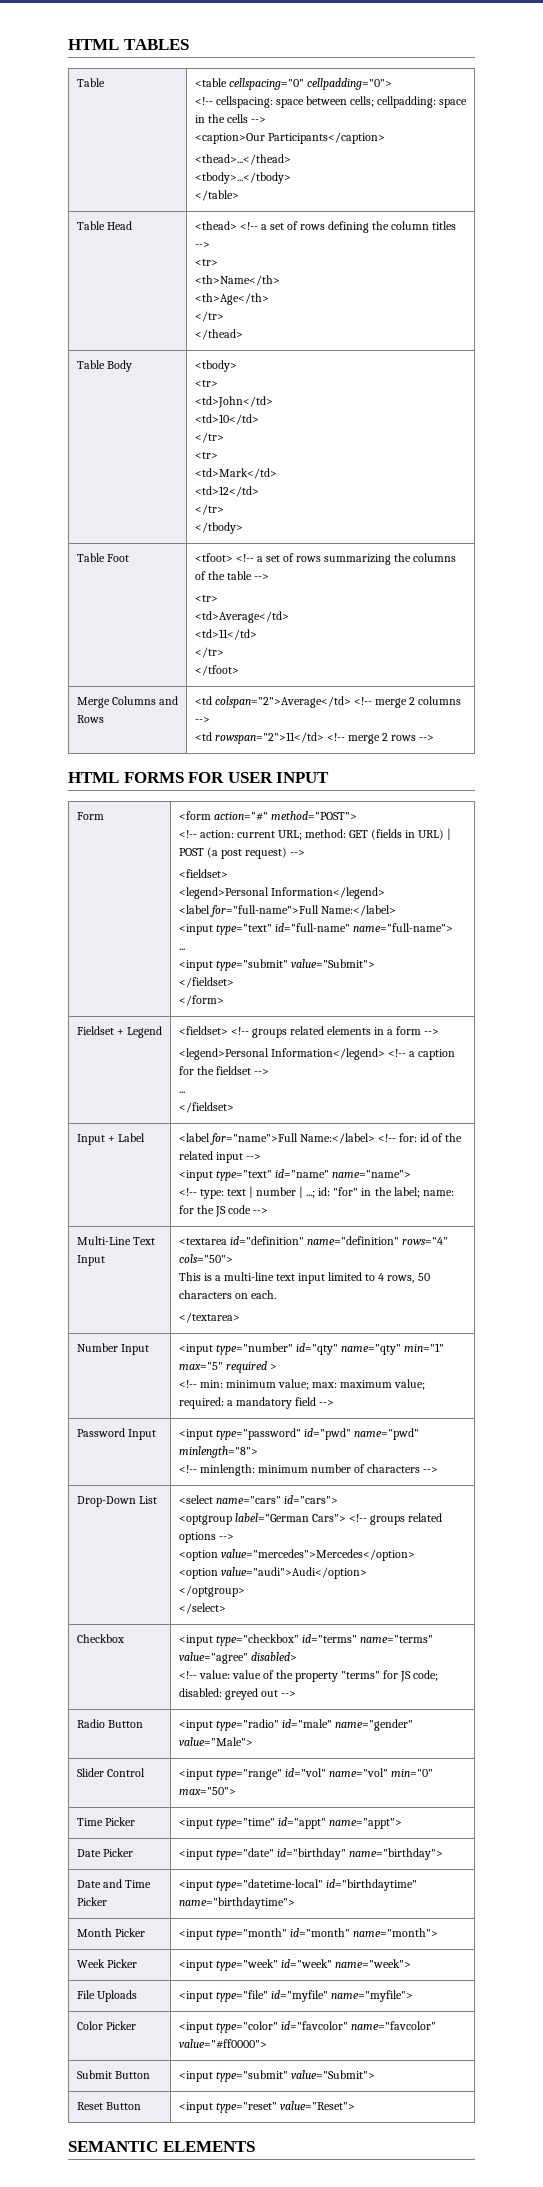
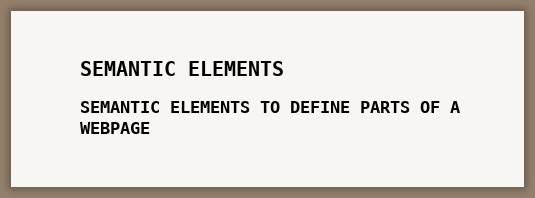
[68,39,189,50] [76,78,105,87] [194,78,392,90] [194,96,468,108] [194,114,266,123] [194,132,385,144] [194,154,291,165] [194,172,291,184] [194,190,239,201] [76,221,132,230] [194,221,457,233] [194,242,210,248] [194,259,218,266] [194,275,280,286] [194,293,269,305] [194,311,224,322] [194,329,243,340] [76,360,132,372] [194,360,237,372] [194,380,218,387] [194,396,273,408] [194,414,259,425] [194,432,224,443] [194,452,218,459] [194,468,277,479] [194,486,259,497] [194,504,224,515] [194,522,243,534] [76,553,129,562] [194,553,457,565] [194,571,269,580] [194,595,218,602] [194,611,289,623] [194,629,257,640] [194,647,224,658] [194,665,239,676] [76,696,178,708] [76,715,104,723] [194,696,462,708] [194,717,210,723] [194,732,435,744] [68,772,330,783] [76,812,104,820] [178,811,357,821] [178,828,452,840] [178,847,305,859] [178,869,228,878] [178,887,385,899] [178,905,396,917] [178,923,453,935] [178,948,185,950] [178,959,375,971] [178,977,234,988] [178,995,224,1006] [76,1026,162,1038] [178,1026,440,1038] [178,1048,455,1060] [178,1066,269,1075] [178,1091,185,1093] [178,1102,234,1113] [76,1133,145,1145] [178,1133,463,1145] [178,1151,261,1163] [178,1169,411,1181] [178,1186,454,1199] [178,1205,268,1217] [76,1236,155,1245] [76,1255,105,1266] [178,1236,448,1245] [178,1254,233,1263] [178,1272,430,1284] [178,1290,276,1299] [178,1312,240,1323] [76,1343,149,1355] [178,1343,444,1355] [178,1361,277,1373] [178,1379,426,1390] [178,1397,334,1409] [76,1428,156,1440] [178,1428,419,1440] [178,1446,258,1458] [178,1464,439,1476] [76,1496,157,1507] [178,1495,338,1504] [178,1513,443,1525] [178,1532,234,1543] [178,1549,415,1561] [178,1567,367,1579] [178,1585,245,1597] [178,1603,226,1614] [76,1634,124,1643] [178,1634,433,1646] [178,1652,297,1664] [178,1670,439,1682] [178,1688,296,1700] [76,1719,143,1728] [178,1719,413,1731] [178,1737,253,1746] [76,1768,145,1777] [178,1768,433,1780] [178,1787,236,1795] [76,1817,135,1826] [178,1817,402,1829] [76,1848,133,1857] [178,1848,443,1860] [76,1879,151,1888] [76,1897,107,1906] [178,1879,417,1891] [178,1897,295,1909] [76,1928,145,1937] [178,1928,438,1940] [76,1959,137,1968] [178,1959,411,1971] [76,1990,137,2002] [178,1990,413,2002] [76,2021,136,2030] [178,2021,436,2033] [178,2039,267,2049] [76,2070,150,2079] [178,2070,375,2082] [76,2102,141,2110] [178,2101,355,2113] [68,2141,255,2152] HTML TABLES // Table | <table cellspacing="0" cellpadding="0"> // <!-- cellspacing: space between cells; cellpadding: space in the cells --> // <caption>Our Participants</caption> // <thead>...</thead> // <tbody>...</tbody> // </table> // Table Head | <thead> <!-- a set of rows defining the column titles --> // <tr> // <th>Name</th> // <th>Age</th> // </tr> // </thead> // Table Body | <tbody> // <tr> // <td>John</td> // <td>10</td> // </tr> // <tr> // <td>Mark</td> // <td>12</td> // </tr> // </tbody> // Table Foot | <tfoot> <!-- a set of rows summarizing the columns of the table --> // <tr> // <td>Average</td> // <td>11</td> // </tr> // </tfoot> // Merge Columns and Rows | <td colspan="2">Average</td> <!-- merge 2 columns --> // <td rowspan="2">11</td> <!-- merge 2 rows --> // HTML FORMS FOR USER INPUT // Form | <form action="#" method="POST"> // <!-- action: current URL; method: GET (fields in URL) | POST (a post request) --> // <fieldset> // <legend>Personal Information</legend> // <label for="full-name">Full Name:</label> // <input type="text" id="full-name" name="full-name"> // ... // <input type="submit" value="Submit"> // </fieldset> // </form> // Fieldset + Legend | <fieldset> <!-- groups related elements in a form --> // <legend>Personal Information</legend> <!-- a caption for the fieldset --> // ... // </fieldset> // Input + Label | <label for="name">Full Name:</label> <!-- for: id of the related input --> // <input type="text" id="name" name="name"> // <!-- type: text | number | ...; id: "for" in the label; name: for the JS code --> // Multi-Line Text Input | <textarea id="definition" name="definition" rows="4" cols="50"> // This is a multi-line text input limited to 4 rows, 50 characters on each. // </textarea> // Number Input | <input type="number" id="qty" name="qty" min="1" max="5" required > // <!-- min: minimum value; max: maximum value; required: a mandatory field --> // Password Input | <input type="password" id="pwd" name="pwd" minlength="8"> // <!-- minlength: minimum number of characters --> // Drop-Down List | <select name="cars" id="cars"> // <optgroup label="German Cars"> <!-- groups related options --> // <option value="mercedes">Mercedes</option> // <option value="audi">Audi</option> // </optgroup> // </select> // Checkbox | <input type="checkbox" id="terms" name="terms" value="agree" disabled> // <!-- value: value of the property "terms" for JS code; disabled: greyed out --> // Radio Button | <input type="radio" id="male" name="gender" value="Male"> // Slider Control | <input type="range" id="vol" name="vol" min="0" max="50"> // Time Picker | <input type="time" id="appt" name="appt"> // Date Picker | <input type="date" id="birthday" name="birthday"> // Date and Time Picker | <input type="datetime-local" id="birthdaytime" name="birthdaytime"> // Month Picker | <input type="month" id="month" name="month"> // Week Picker | <input type="week" id="week" name="week"> // File Uploads | <input type="file" id="myfile" name="myfile"> // Color Picker | <input type="color" id="favcolor" name="favcolor" value="#ff0000"> // Submit Button | <input type="submit" value="Submit"> // Reset Button | <input type="reset" value="Reset"> // SEMANTIC ELEMENTS -> [80,61,284,76] [80,101,460,113] [80,122,150,134] SEMANTIC ELEMENTS // SEMANTIC ELEMENTS TO DEFINE PARTS OF A WEBPAGE

